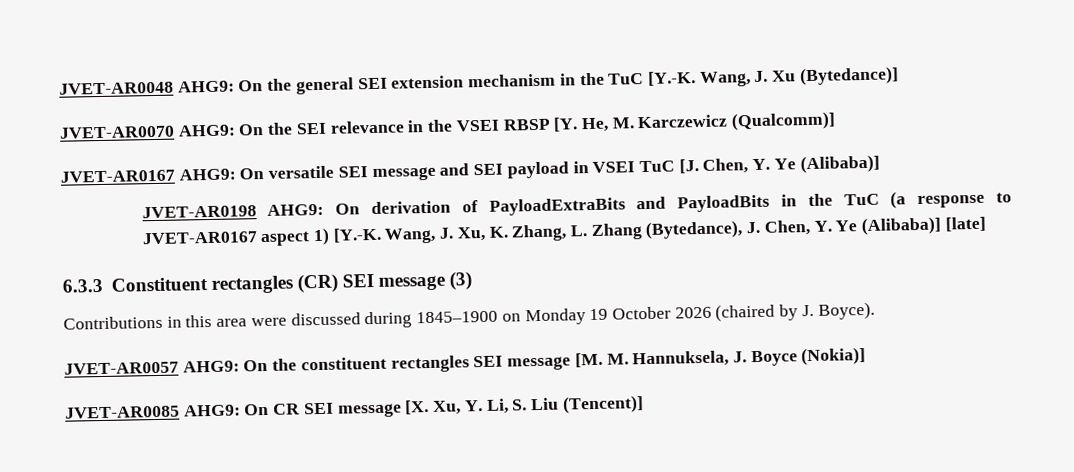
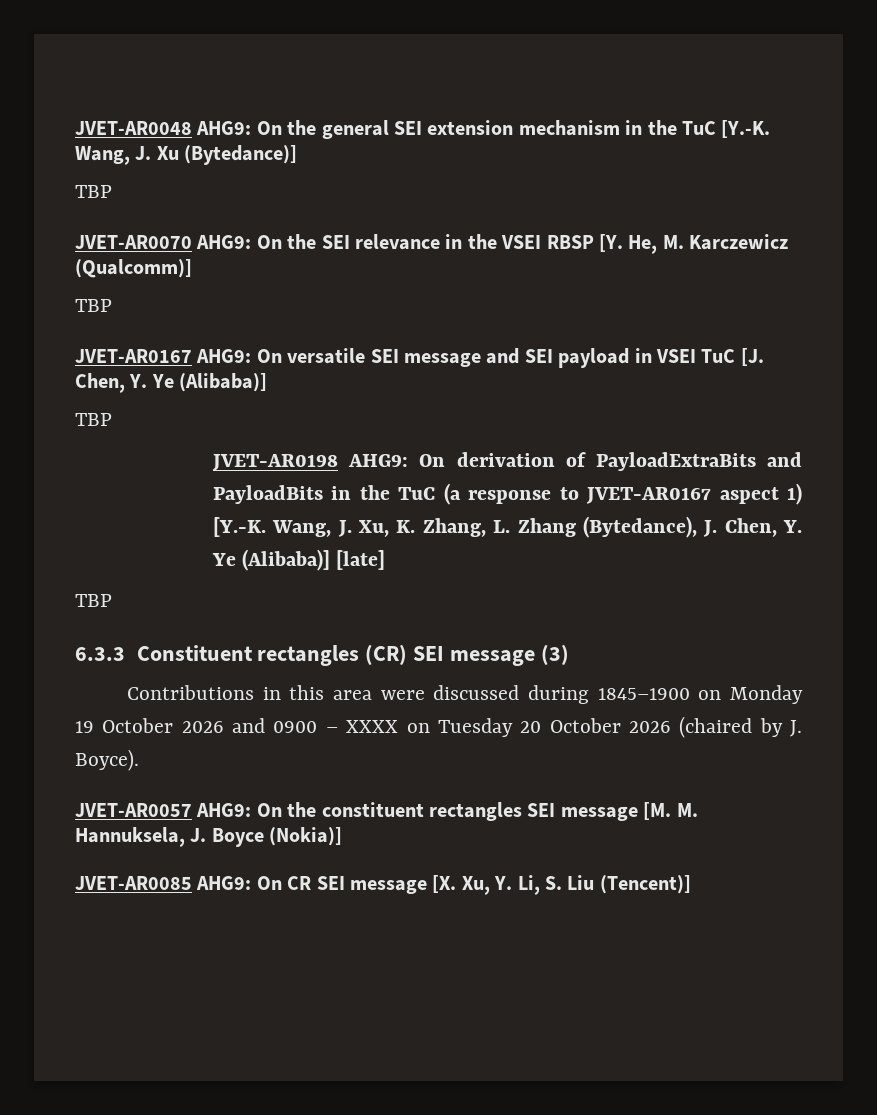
(899, 76) none -> [75,185,112,198] // TBP
(837, 121) none -> [75,299,112,312] // TBP
(880, 164) none -> [75,413,112,426] // TBP
(986, 224) none -> [75,594,112,607] // TBP
(712, 312) none -> [232,718,671,737] and 0900 – XXXX on Tuesday 20 October 2026

